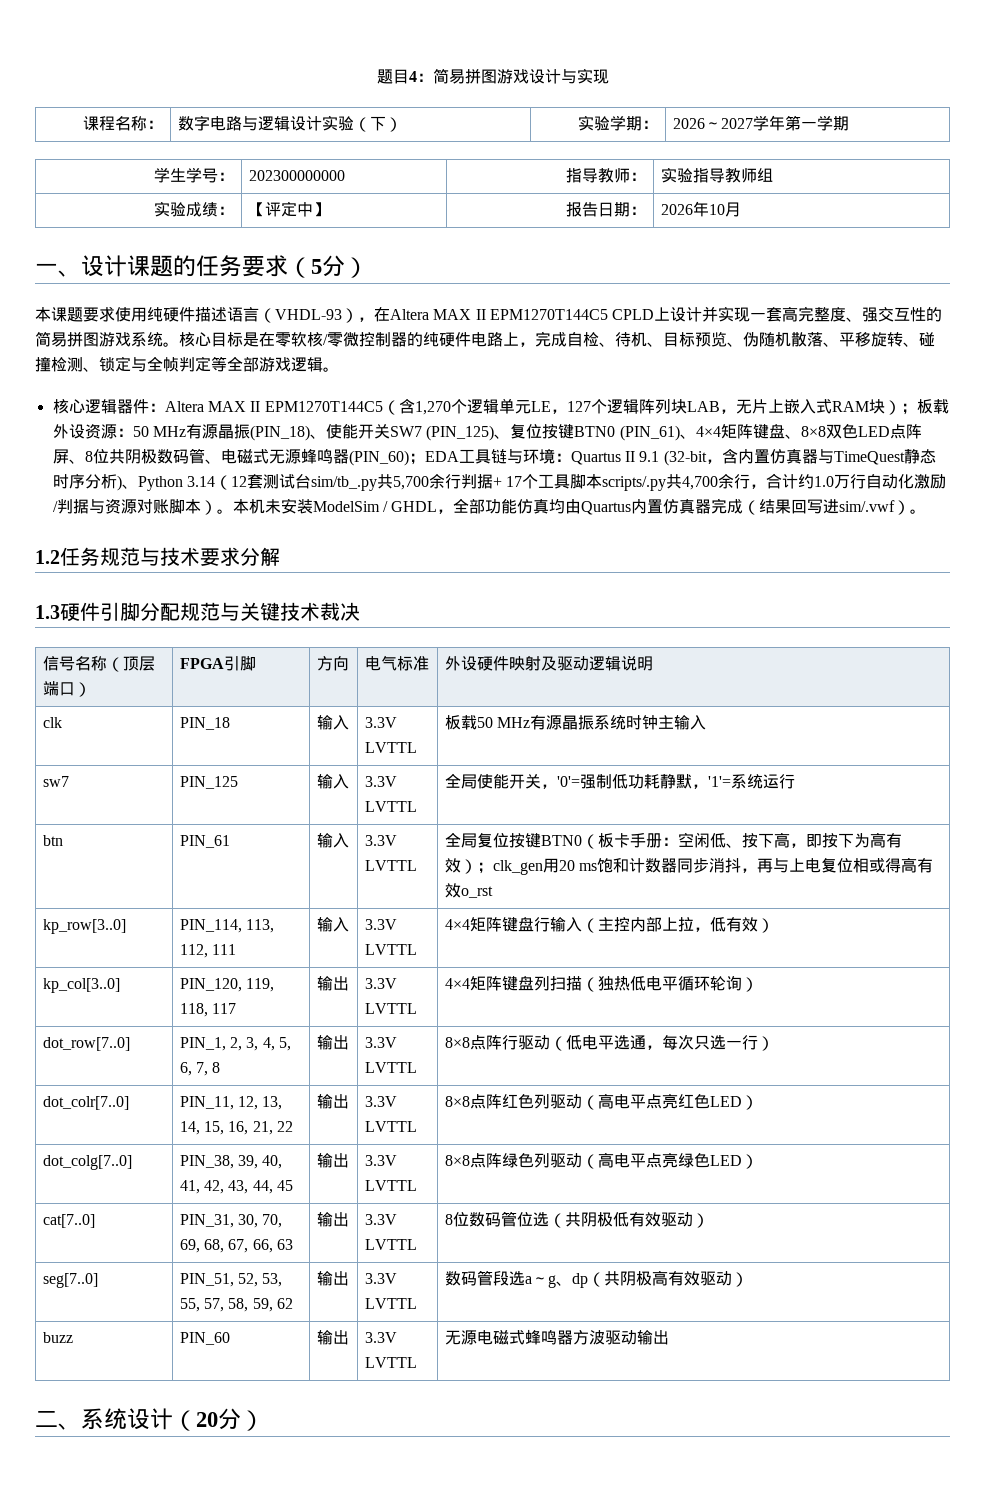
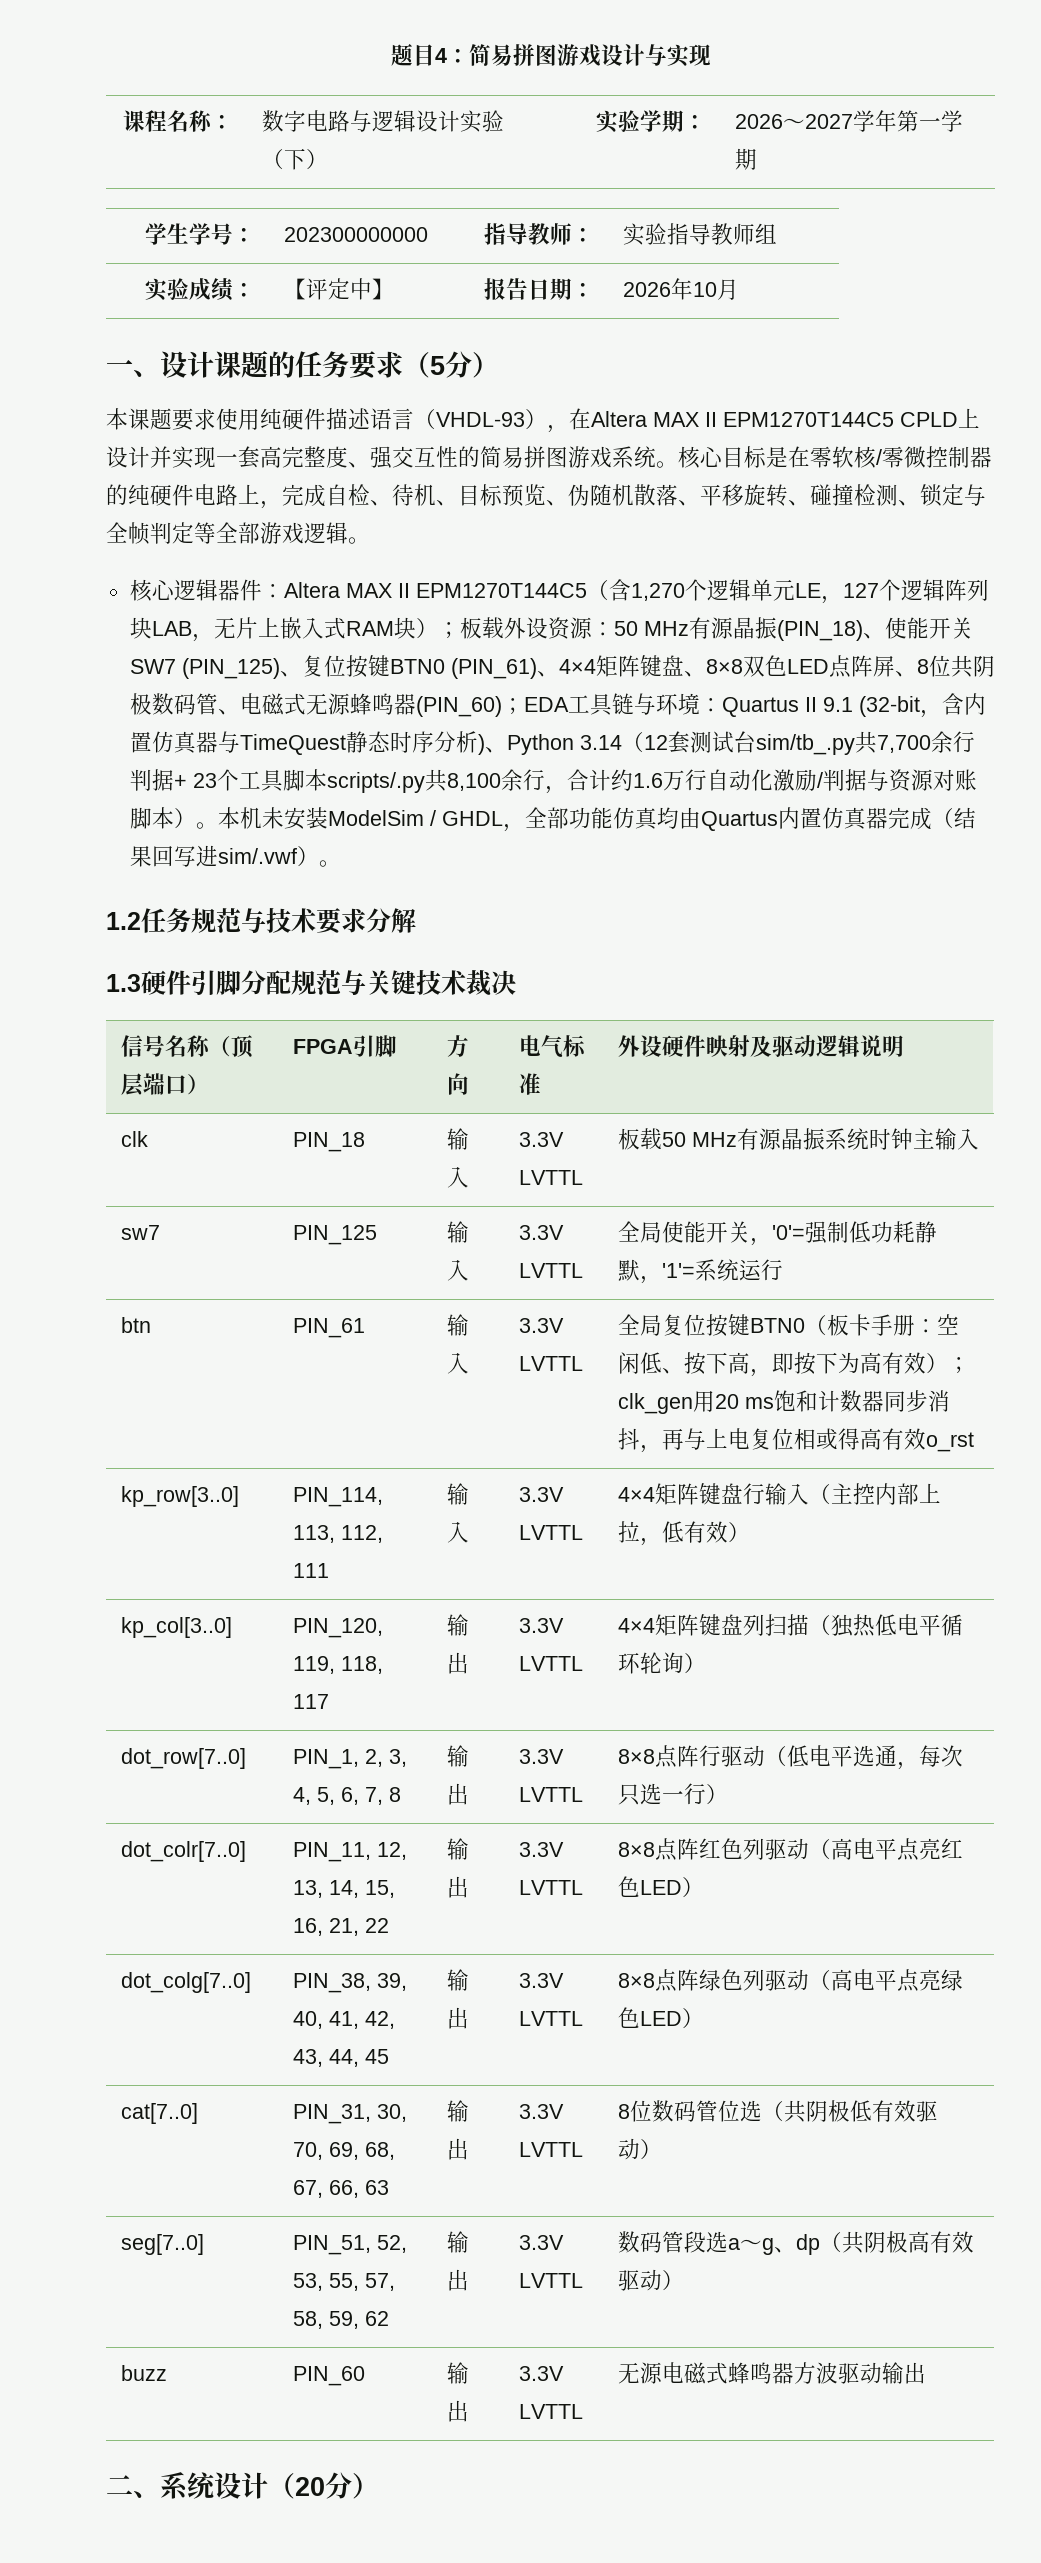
[392,476,429,490] 5,700 -> [876,735,931,753] 7,700
[506,476,523,487] 17 -> [192,773,217,788] 23
[682,476,719,490] 4,700 -> [446,773,501,791] 8,100
[814,476,835,487] 1.0 -> [632,773,663,788] 1.6

